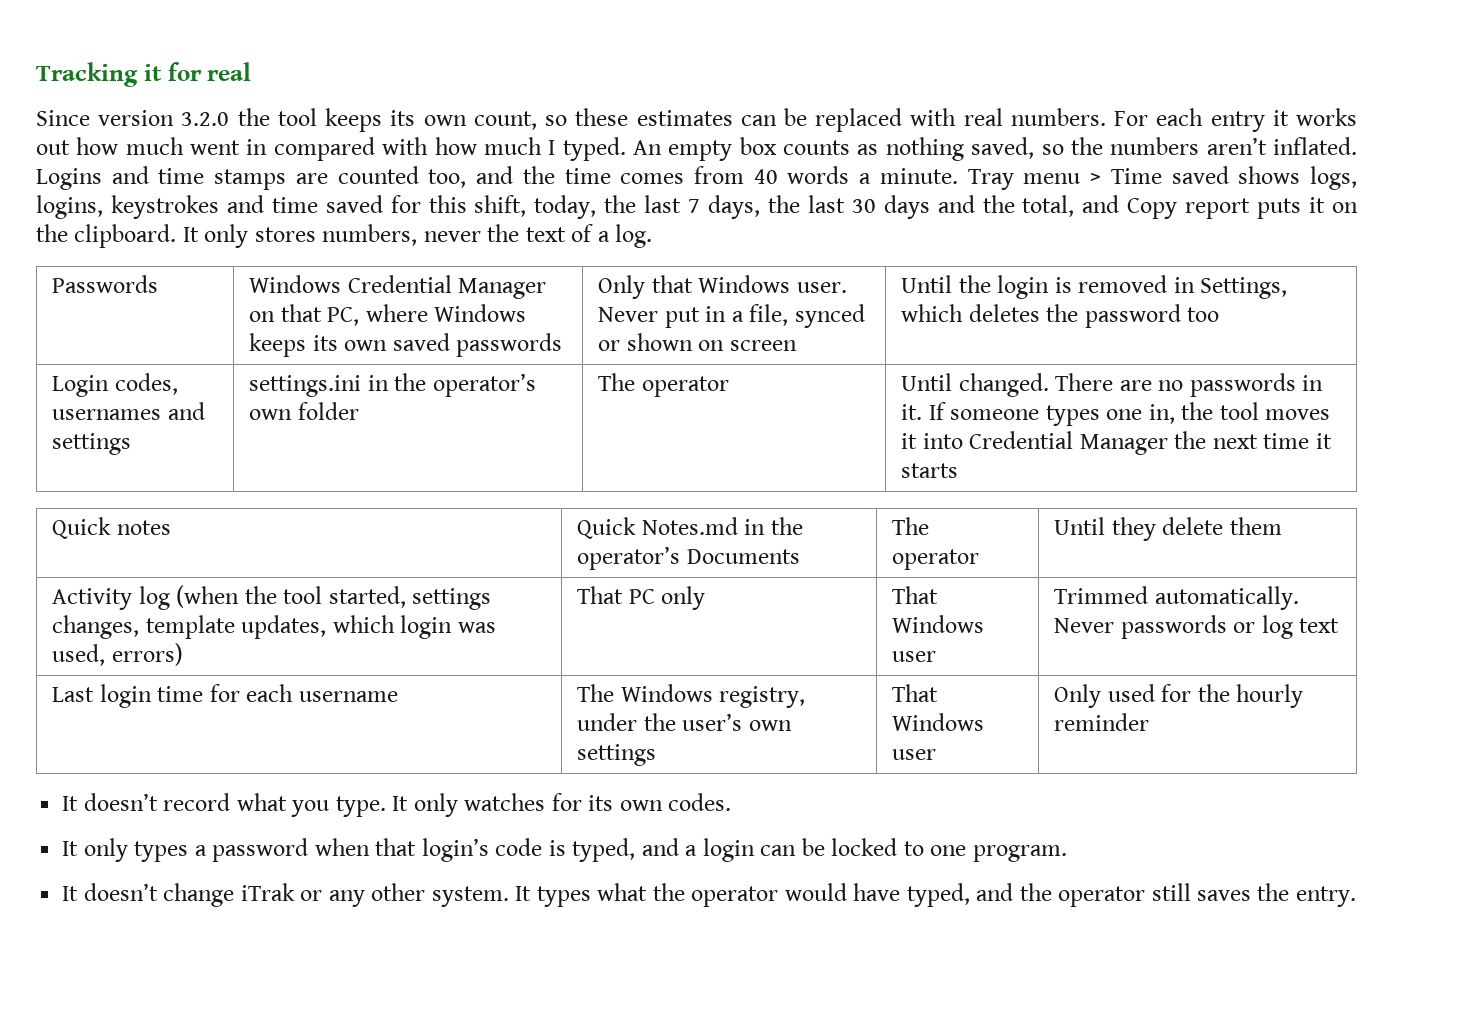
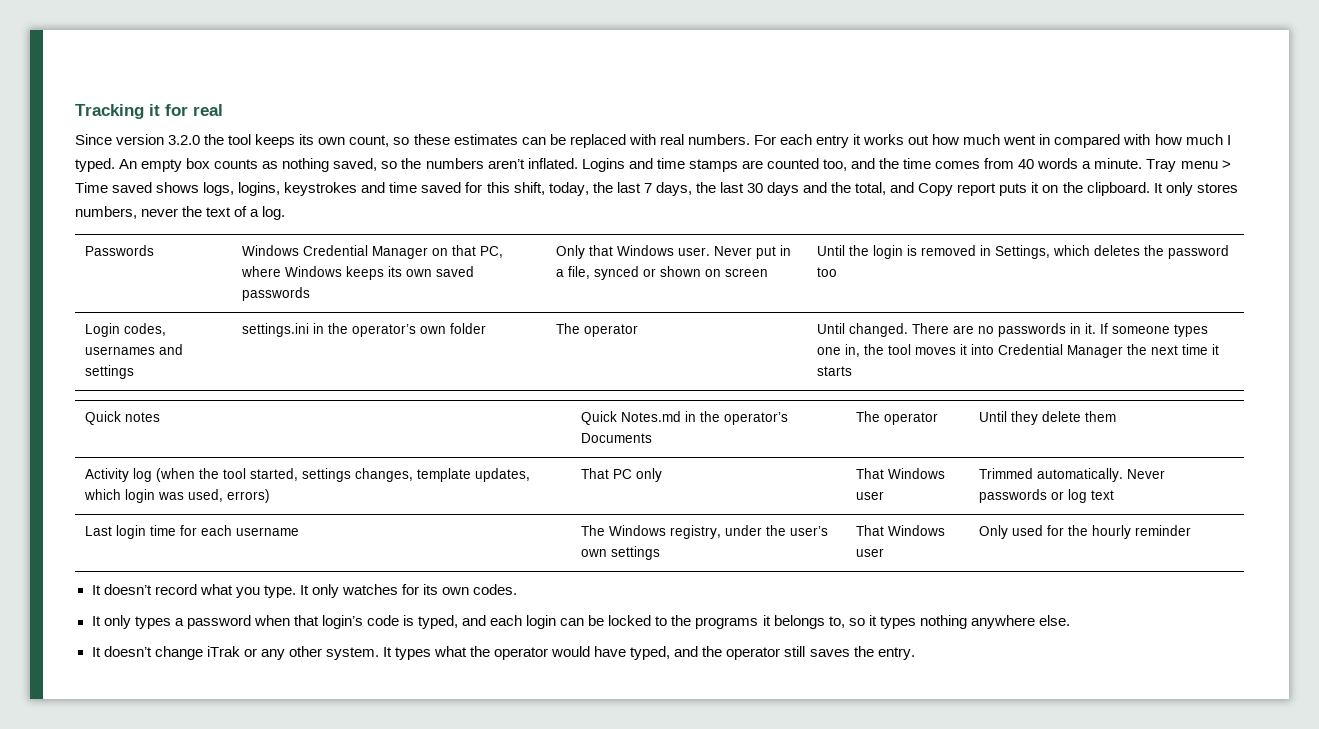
[685,845,698,856] a -> [490,615,523,626] each
[930,845,1067,862] one program. -> [671,615,1070,629] the programs it belongs to, so it types nothing anywhere else.

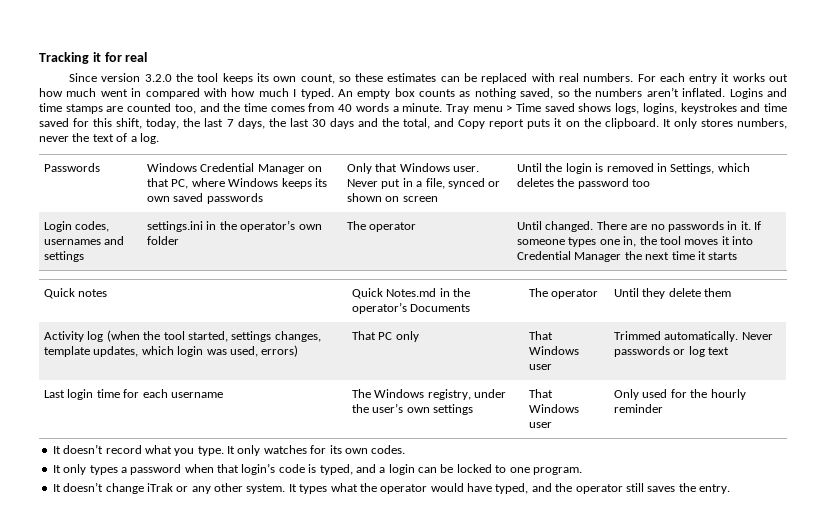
[490,615,523,626] each -> [379,467,386,473] a
[671,615,1070,629] the programs it belongs to, so it types nothing anywhere else. -> [509,467,582,475] one program.

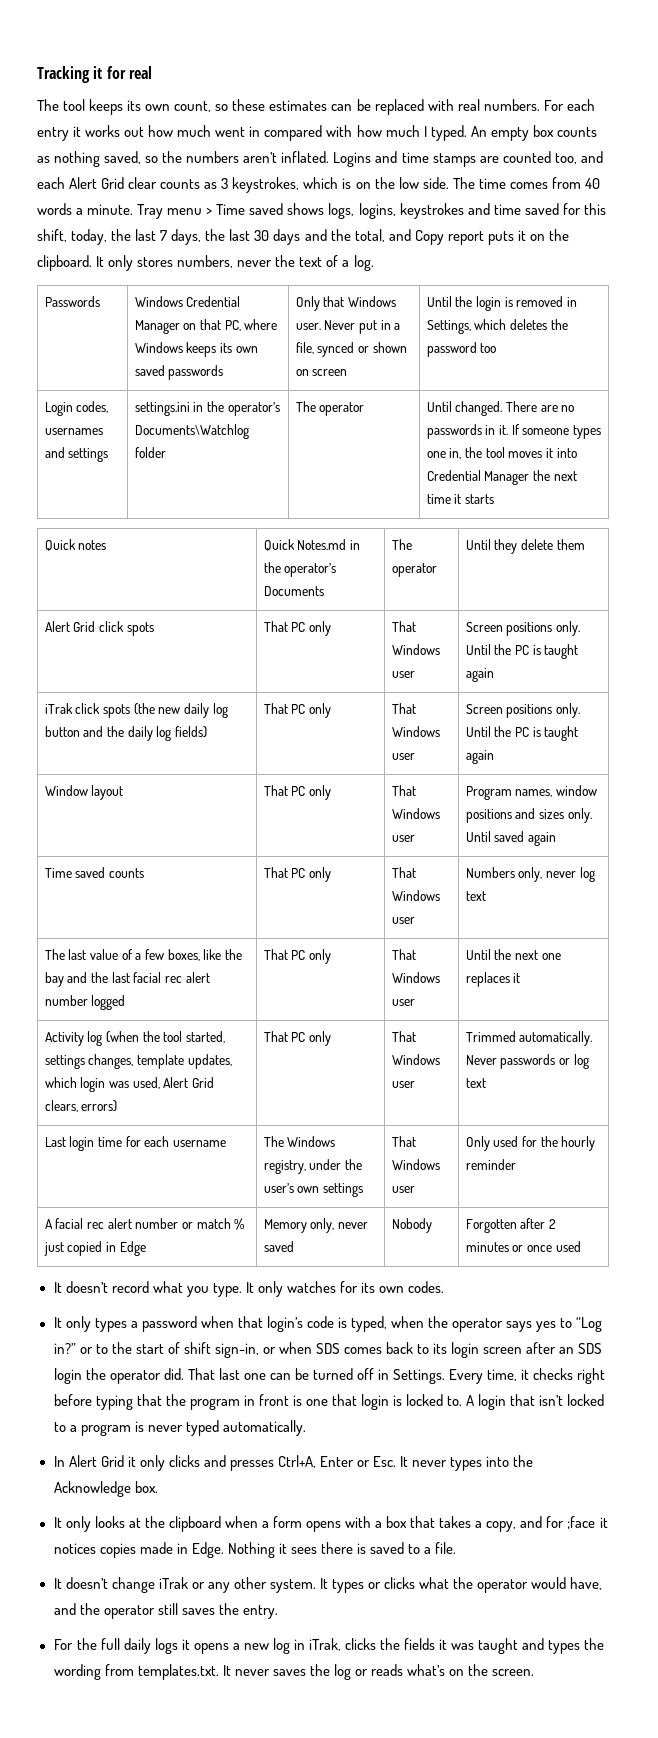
[69,73,194,82] Since version 3.2.0 the -> [37,99,59,111] The
[223,103,241,112] the -> [37,177,475,193] each Alert Grid clear counts as 3 keystrokes, which is on the low side. The
[298,224,322,230] own -> [134,424,249,439] Documents\Watchlog
(732, 292) none -> [44,621,154,636] [263,621,332,636] [391,621,416,632] [391,644,440,655] [391,671,415,678] [465,621,581,636] [465,644,579,659] [465,668,494,682] [44,703,228,718] [44,726,207,741] [263,703,332,718] [391,703,416,714] [391,726,440,737] [391,753,415,760] [465,703,581,718] [465,726,579,741] [465,750,494,764] [44,785,124,800] [263,785,332,800] [391,785,416,796] [391,808,440,819] [391,835,415,842] [465,785,598,800] [465,808,592,823] [465,831,557,846] [44,867,145,878] [263,867,332,882] [391,867,416,878] [391,890,440,901] [391,917,415,924] [465,867,595,882] [465,891,486,901] [44,949,242,961] [44,972,210,987] [44,995,126,1010] [263,949,332,964] [391,949,416,960] [391,972,440,983] [391,999,415,1006] [465,949,561,960] [465,972,521,987] // Alert Grid click spots | That PC only | That Windows user | Screen positions only. Until the PC is taught again // iTrak click spots (the new daily log button and the daily log fields) | That PC only | That Windows user | Screen positions only. Until the PC is taught again // Window layout | That PC only | That Windows user | Program names, window positions and sizes only. Until saved again // Time saved counts | That PC only | That Windows user | Numbers only, never log text // The last value of a few boxes, like the bay and the last facial rec alert number logged | That PC only | That Windows user | Until the next one replaces it
(258, 351) none -> [163,1077,214,1088] [44,1100,78,1112] Alert Grid clears,
(664, 408) none -> [44,1218,245,1230] [43,1241,146,1256] [263,1218,369,1233] [263,1241,294,1252] [391,1218,432,1233] [465,1218,557,1233] [465,1241,581,1252] // A facial rec alert number or match % just copied in Edge | Memory only, never saved | Nobody | Forgotten after 2 minutes or once used
[355,464,582,475] and a login can be locked to one program. -> [391,1316,603,1332] [53,1342,603,1358] [53,1368,606,1384] [53,1394,605,1410] [53,1420,306,1436] [53,1455,534,1471] [53,1481,158,1497] [53,1516,608,1532] [53,1542,457,1558] when the operator says yes to “Log in?” or to the start of shift sign-in, or when SDS comes back to its login screen after an SDS login the operator did. That last one can be turned off in Settings. Every time, it checks right before typing that the program in front is one that login is locked to. A login that isn’t locked to a program is never typed automatically. // In Alert Grid it only clicks and presses Ctrl+A, Enter or Esc. It never types into the Acknowledge box. // It only looks at the clipboard when a form opens with a box that takes a copy, and for ;face it notices copies made in Edge. Nothing it sees there is saved to a file.
(328, 489) none -> [368,1577,416,1589] or clicks
[467,483,529,494] have typed, -> [570,1577,603,1590] have,
(730, 489) none -> [53,1638,605,1654] [53,1664,535,1680] // For the full daily logs it opens a new log in iTrak, clicks the fields it was taught and types the wording from templates.txt. It never saves the log or reads what’s on the screen.

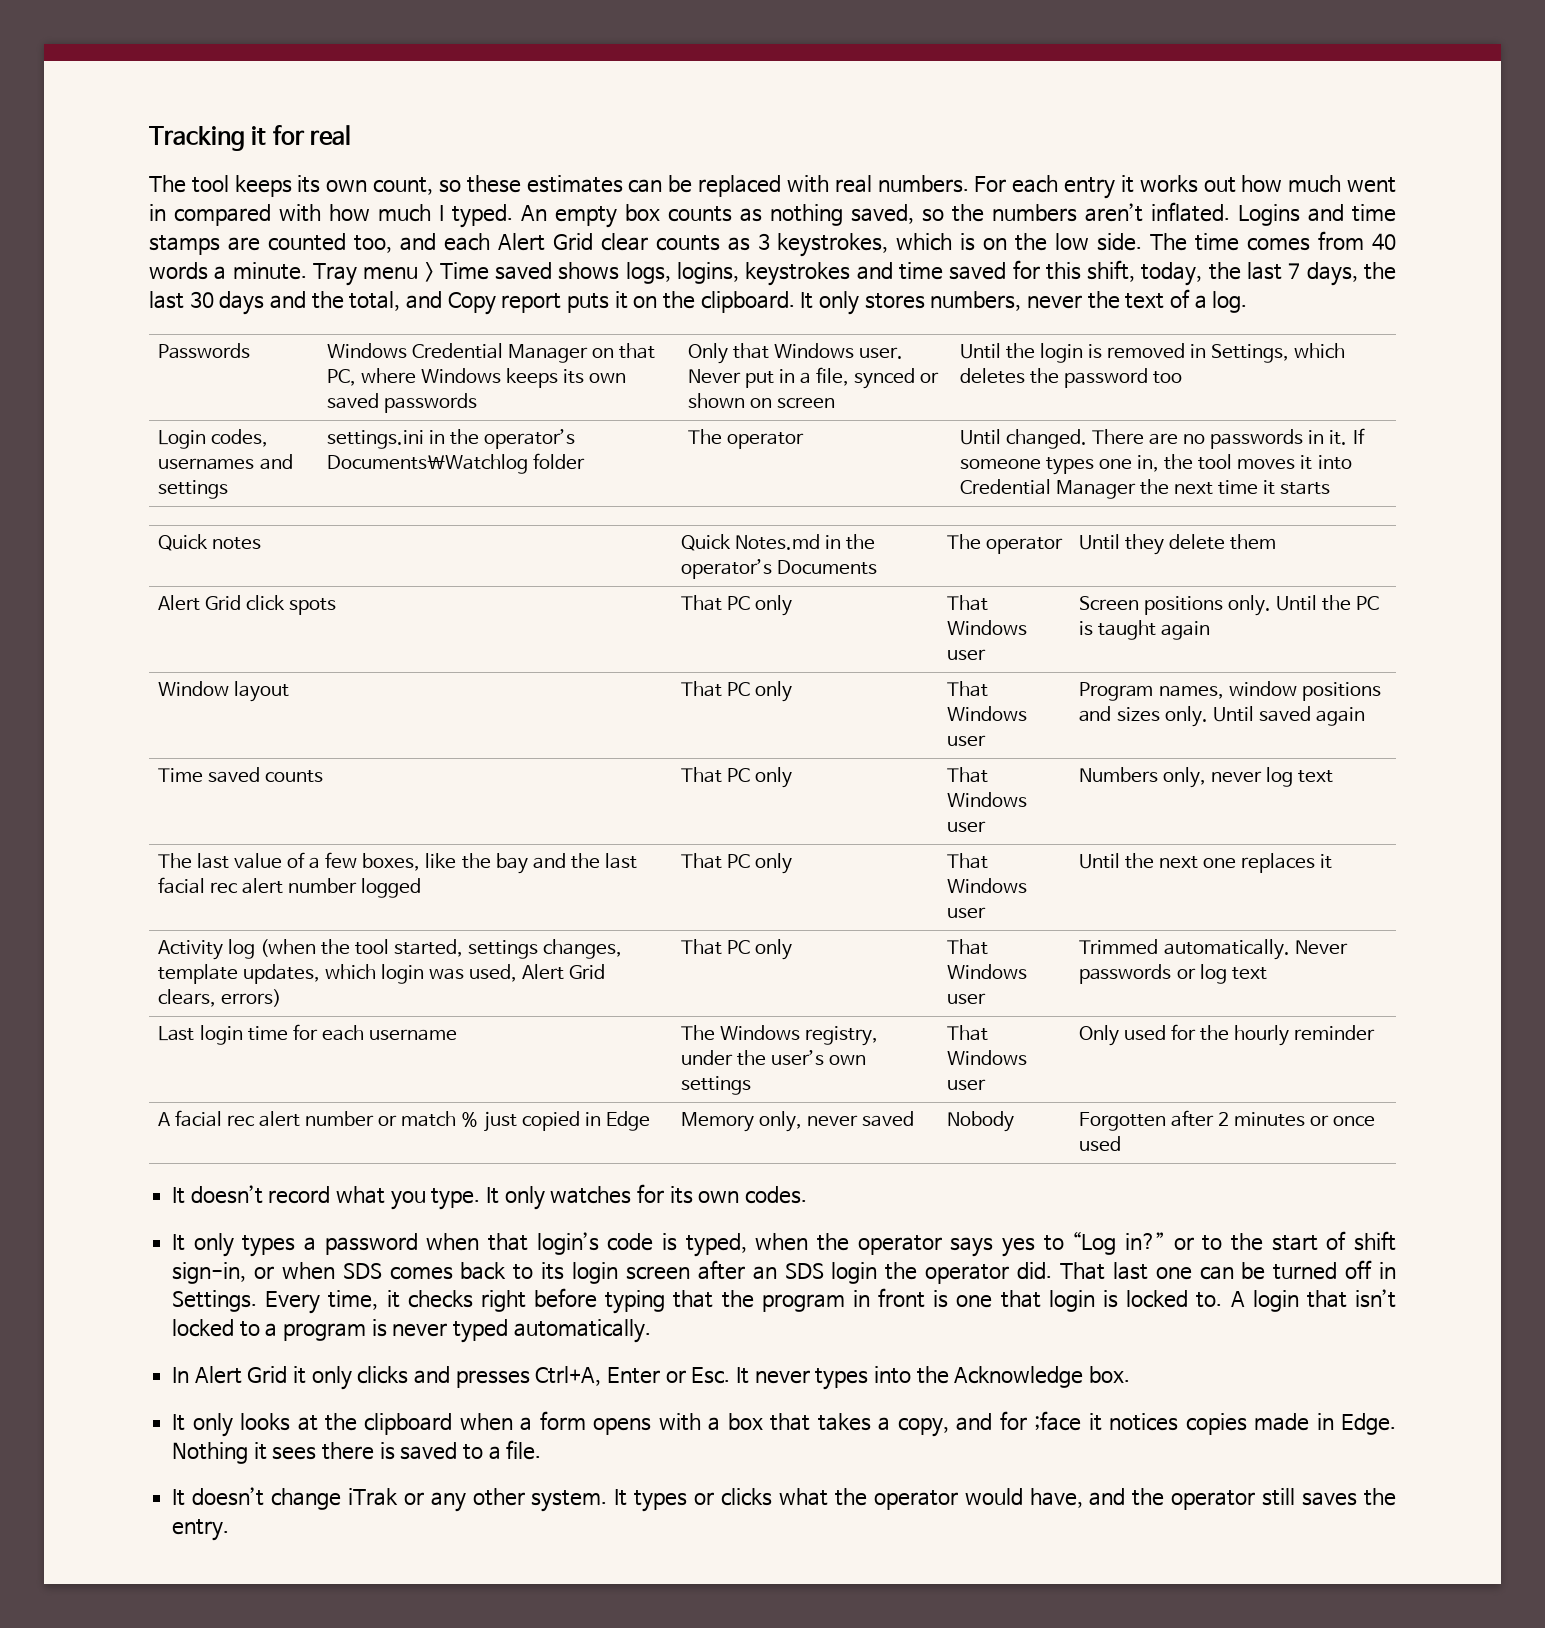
[44,703,228,718] [44,726,207,741] [263,703,332,718] [391,703,416,714] [391,726,440,737] [391,753,415,760] [465,703,581,718] [465,726,579,741] [465,750,494,764] // iTrak click spots (the new daily log button and the daily log fields) | That PC only | That Windows user | Screen positions only. Until the PC is taught again -> (1210, 630) none
[53,1638,605,1654] [53,1664,535,1680] // For the full daily logs it opens a new log in iTrak, clicks the fields it was taught and types the wording from templates.txt. It never saves the log or reads what’s on the screen. -> (230, 1530) none

